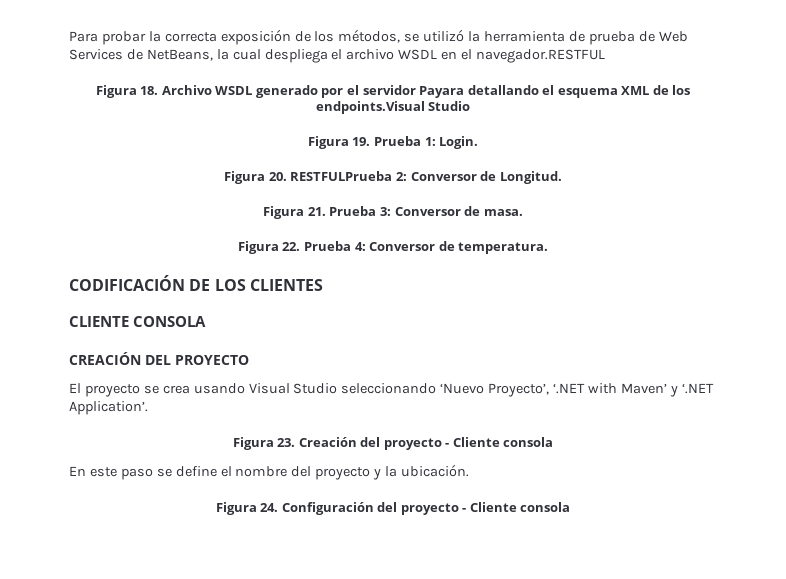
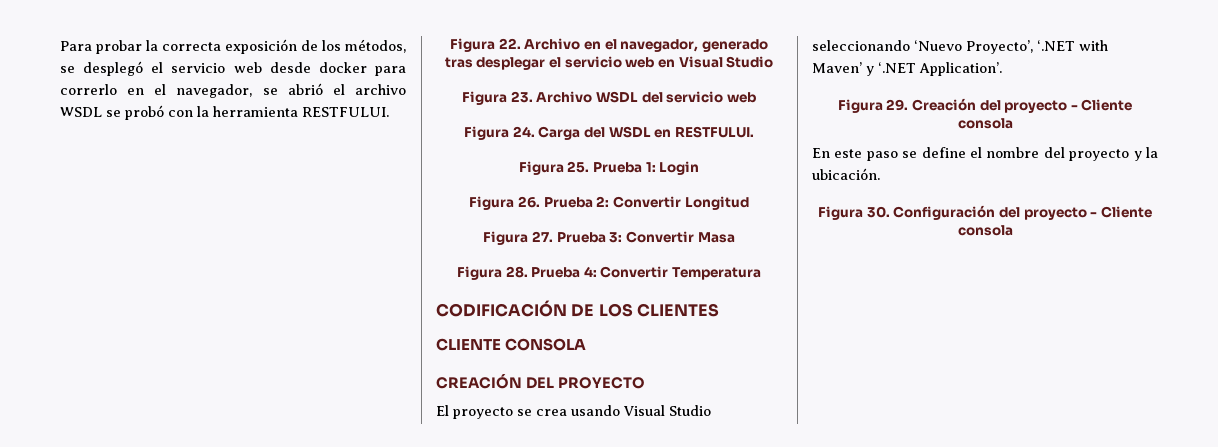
[423,29,688,45] [69,49,606,63] [95,85,691,98] [315,101,471,114] [307,136,371,149] utilizó la herramienta de prueba de Web Services de NetBeans, la cual despliega el archivo WSDL en el navegador.RESTFUL // Figura 18. Archivo WSDL generado por el servidor Payara detallando el esquema XML de los endpoints.Visual Studio // Figura 19. -> [83,61,406,76] [60,83,406,98] [60,105,389,120] [450,38,768,52] [444,56,774,70] [462,91,756,105] [464,126,754,140] [518,161,590,175] desplegó el servicio web desde docker para correrlo en el navegador, se abrió el archivo WSDL se probó con la herramienta RESTFULUI. // Figura 22. Archivo en el navegador, generado tras desplegar el servicio web en Visual Studio // Figura 23. Archivo WSDL del servicio web // Figura 24. Carga del WSDL en RESTFULUI. // Figura 25.
[439,136,479,149] [224,171,562,184] [263,206,326,219] Login. // Figura 20. RESTFULPrueba 2: Conversor de Longitud. // Figura 21. -> [659,161,700,175] [469,196,749,210] [483,231,554,245] Login // Figura 26. Prueba 2: Convertir Longitud // Figura 27.
[394,206,523,216] [237,241,301,254] Conversor de masa. // Figura 22. -> [625,231,735,243] [456,266,528,280] Convertir Masa // Figura 28.
[369,241,549,254] Conversor de temperatura. -> [600,266,762,280] Convertir Temperatura
[277,438,296,447] 23. -> [886,99,909,111] 29.
[260,503,279,512] 24. -> [866,206,890,218] 30.

